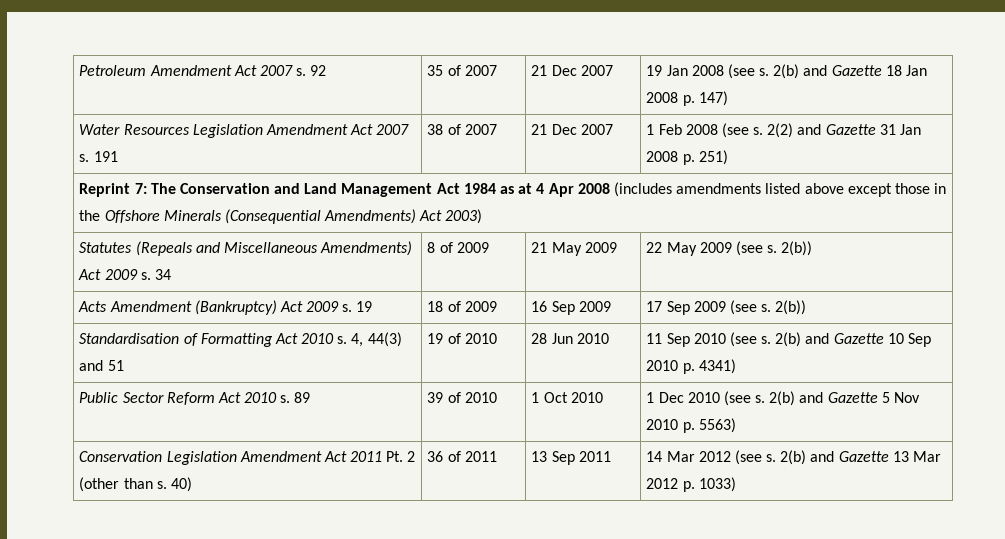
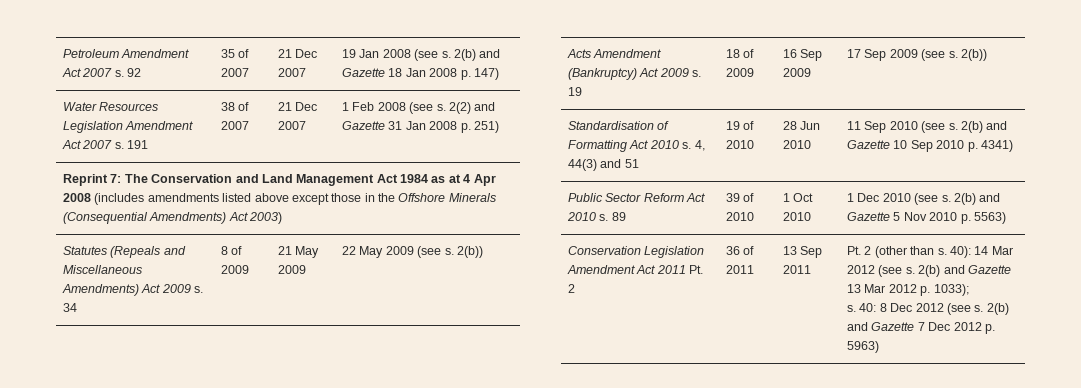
[79,477,192,492] (other than s. 40) -> (576, 288) none
(611, 456) none -> [847,246,971,258] Pt. 2 (other than s. 40):
[698,477,736,492] 1033) -> [933,284,969,296] [847,303,1009,315] [847,322,995,334] [847,341,880,353] 1033); // s. 40: 8 Dec 2012 (see s. 2(b) and Gazette 7 Dec 2012 p. 5963)

